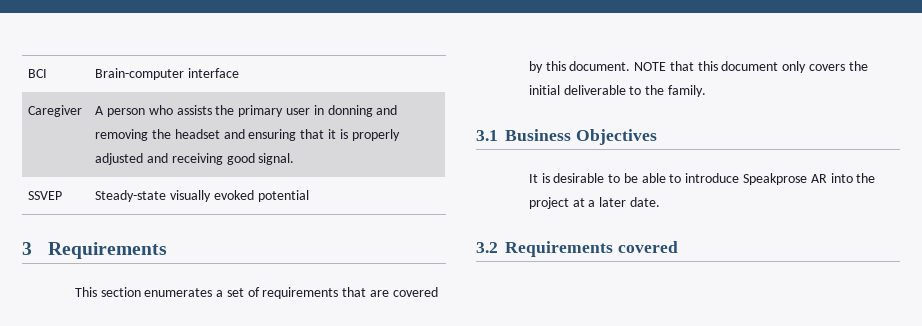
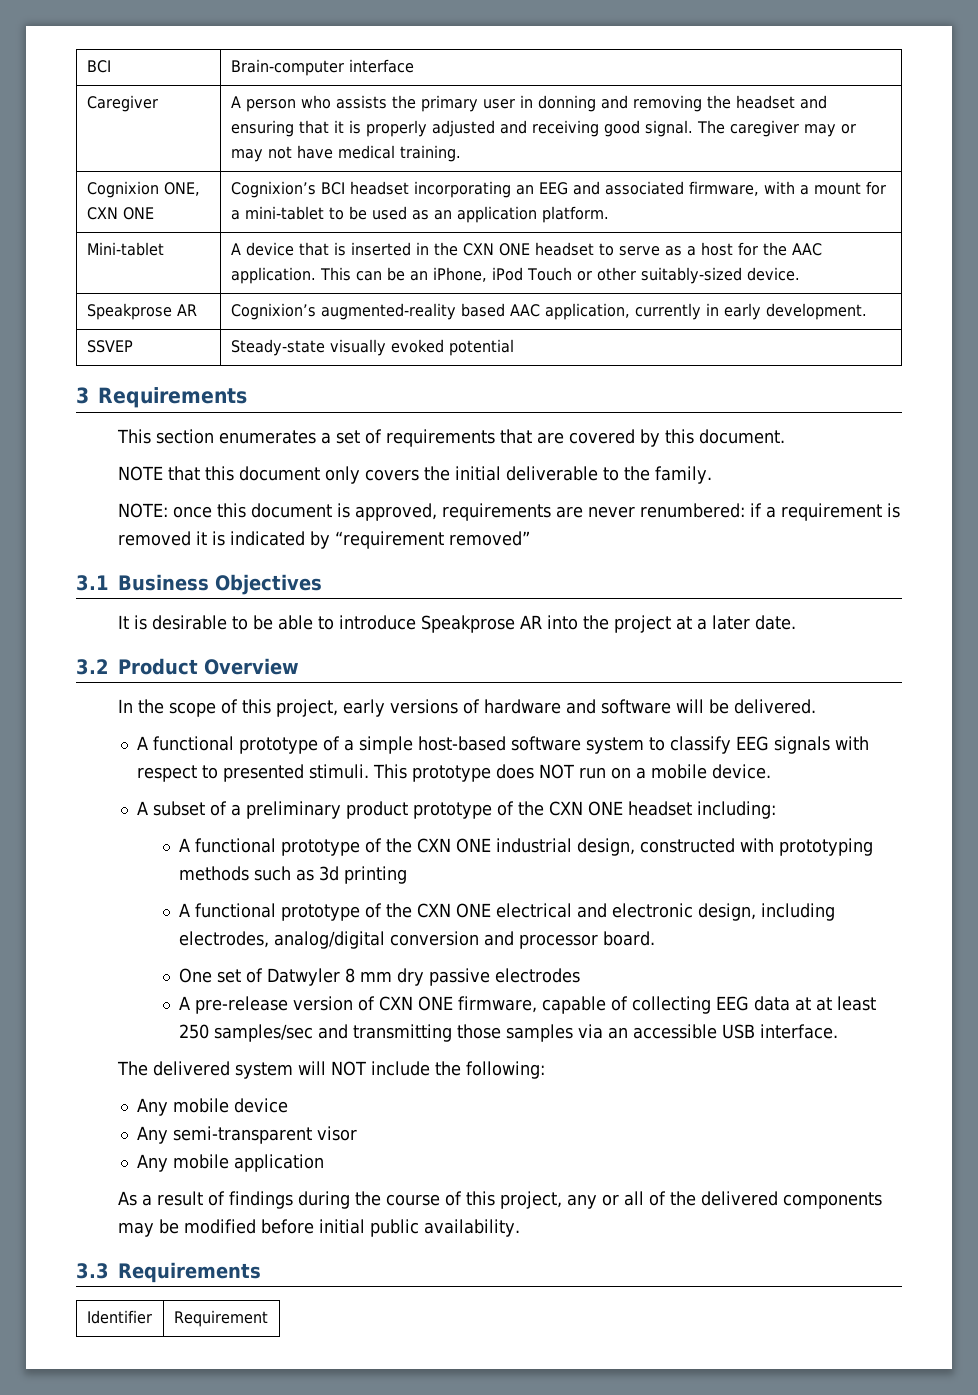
(295, 159) none -> [696,120,856,137] [230,145,461,162] [86,181,200,198] [86,207,154,220] [230,181,886,198] [230,206,609,223] [86,242,164,256] [230,242,822,256] [230,267,800,284] [86,303,197,320] [230,303,867,320] The caregiver may or may not have medical training. // Cognixion ONE, CXN ONE | Cognixion’s BCI headset incorporating an EEG and associated firmware, with a mount for a mini-tablet to be used as an application platform. // Mini-tablet | A device that is inserted in the CXN ONE headset to serve as a host for the AAC application. This can be an iPhone, iPod Touch or other suitably-sized device. // Speakprose AR | Cognixion’s augmented-reality based AAC application, currently in early development.
(631, 66) none -> (785, 436) //
(706, 91) none -> [117,503,900,521] [117,531,530,549] // NOTE: once this document is approved, requirements are never renumbered: if a requirement is removed it is indicated by “requirement removed”
[505,241,678,257] Requirements covered -> [118,658,299,675] [117,699,816,717] [137,736,870,754] [137,764,772,782] [137,801,777,819] [179,838,874,856] [179,866,408,884] [179,903,836,921] [179,931,656,949] [179,968,581,986] [179,996,877,1014] [179,1024,839,1042] [116,1061,545,1079] [137,1098,289,1116] [137,1126,358,1144] [137,1154,325,1172] [117,1191,882,1209] [117,1219,520,1237] [76,1262,261,1283] [86,1310,152,1324] [173,1310,268,1327] Product Overview // In the scope of this project, early versions of hardware and software will be delivered. // A functional prototype of a simple host-based software system to classify EEG signals with respect to presented stimuli. This prototype does NOT run on a mobile device. // A subset of a preliminary product prototype of the CXN ONE headset including: // A functional prototype of the CXN ONE industrial design, constructed with prototyping methods such as 3d printing // A functional prototype of the CXN ONE electrical and electronic design, including electrodes, analog/digital conversion and processor board. // One set of Datwyler 8 mm dry passive electrodes // A pre-release version of CXN ONE firmware, capable of collecting EEG data at at least 250 samples/sec and transmitting those samples via an accessible USB interface. // The delivered system will NOT include the following: // Any mobile device // Any semi-transparent visor // Any mobile application // As a result of findings during the course of this project, any or all of the delivered components may be modified before initial public availability. // 3.3 Requirements // Identifier | Requirement

